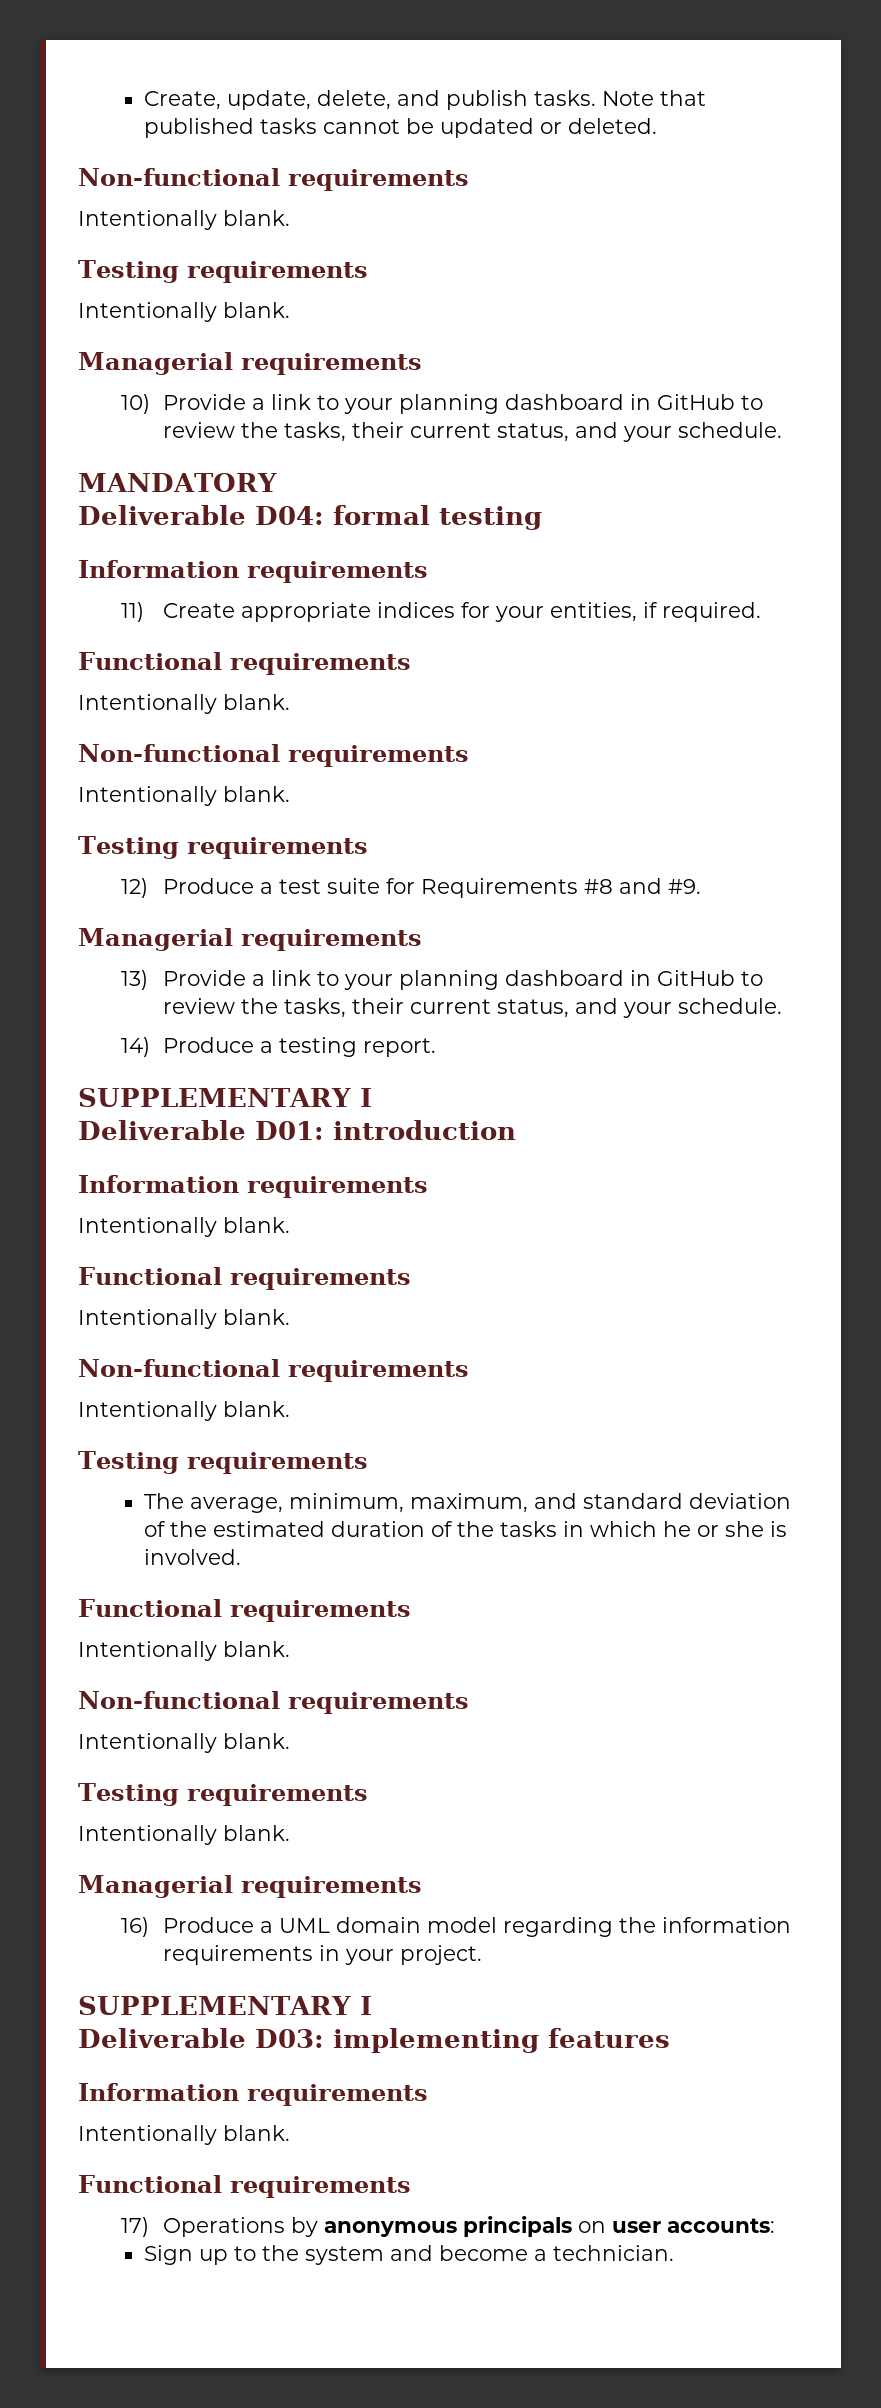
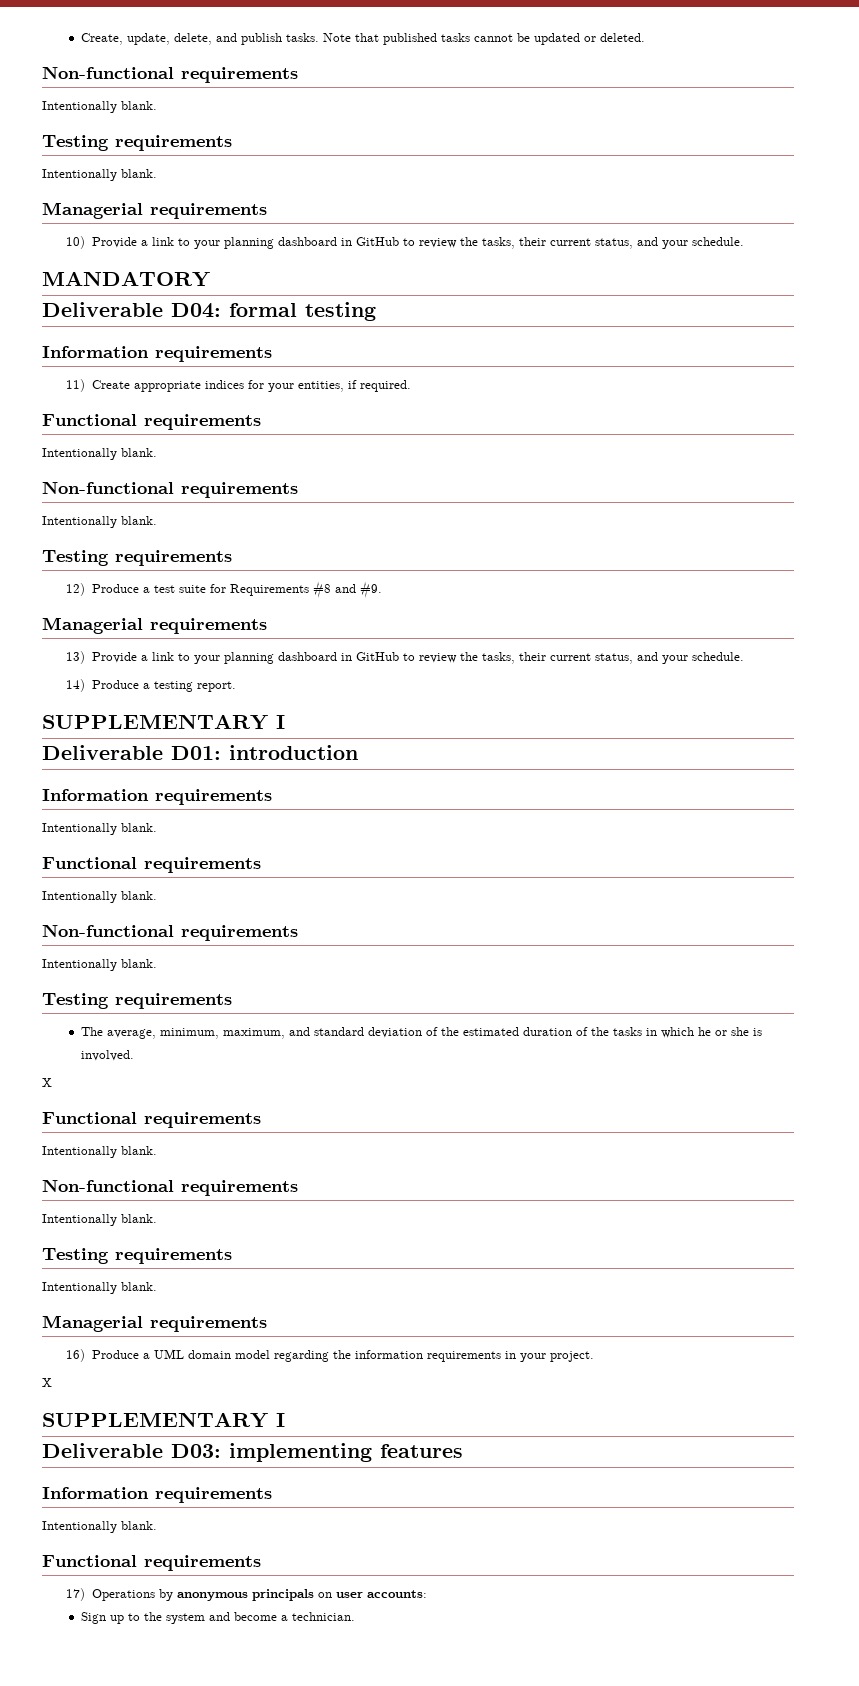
(242, 1557) none -> [42,1078,52,1087] // X
(483, 1955) none -> [42,1378,52,1387] // X

